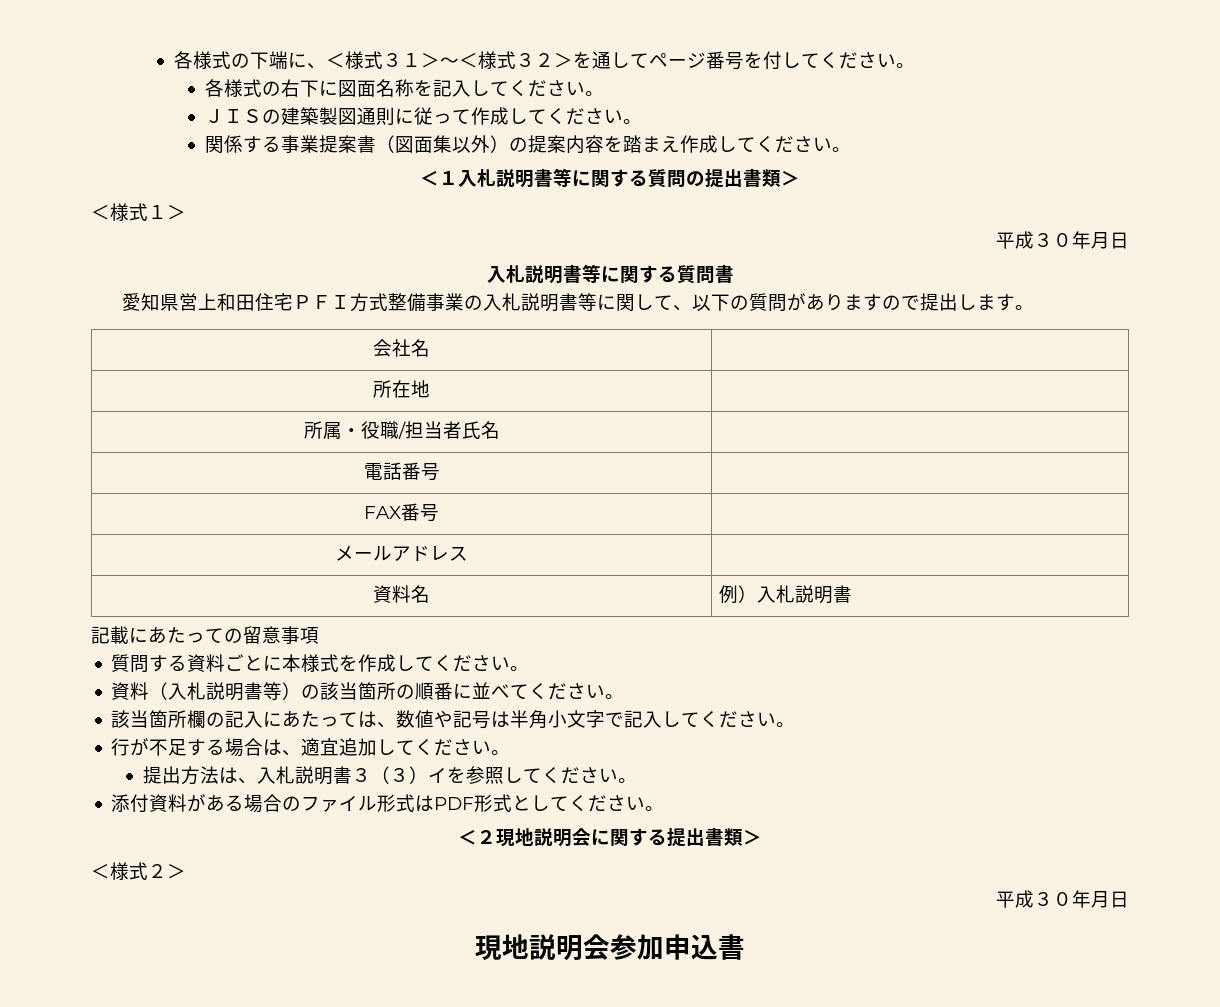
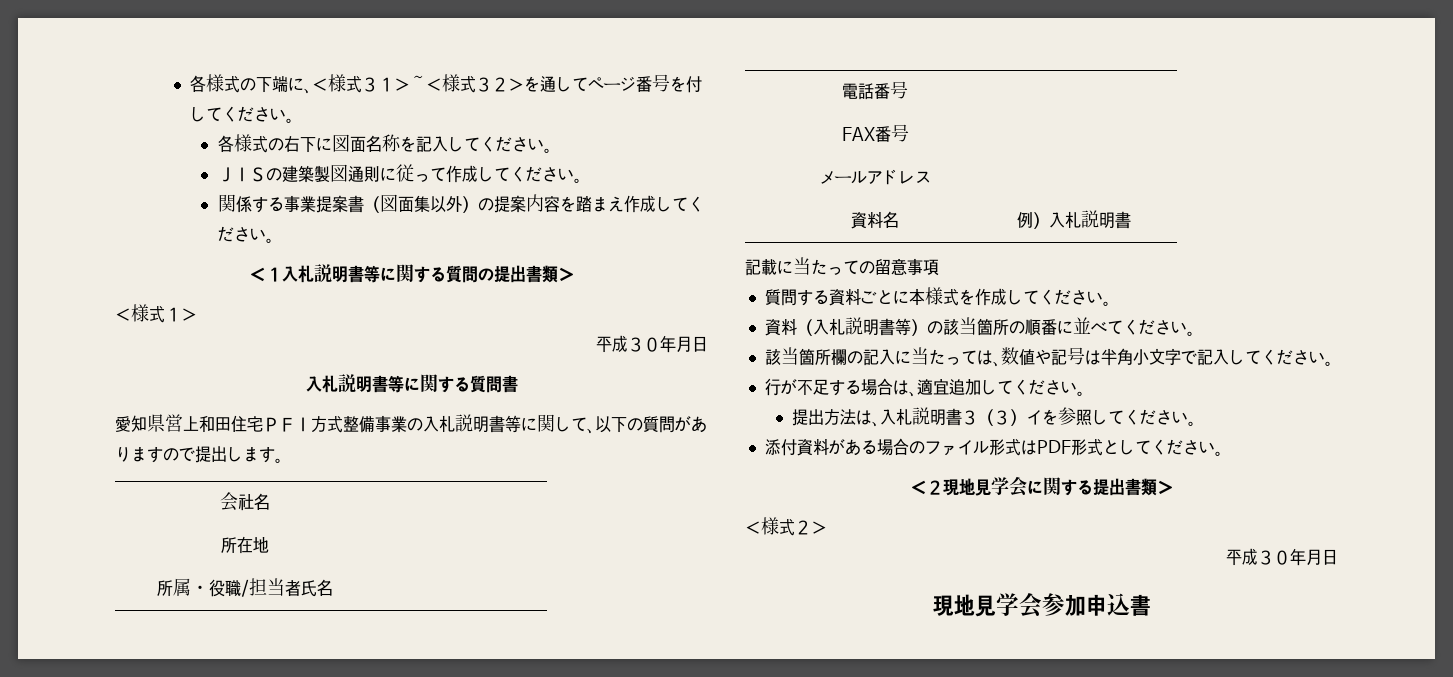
[148,626,167,644] あ -> [793,257,811,275] 当
[282,710,302,728] あ -> [910,347,929,365] 当
[534,828,572,847] 説明 -> [974,477,1009,496] 見学
[529,934,583,961] 説明 -> [974,593,1019,617] 見学

